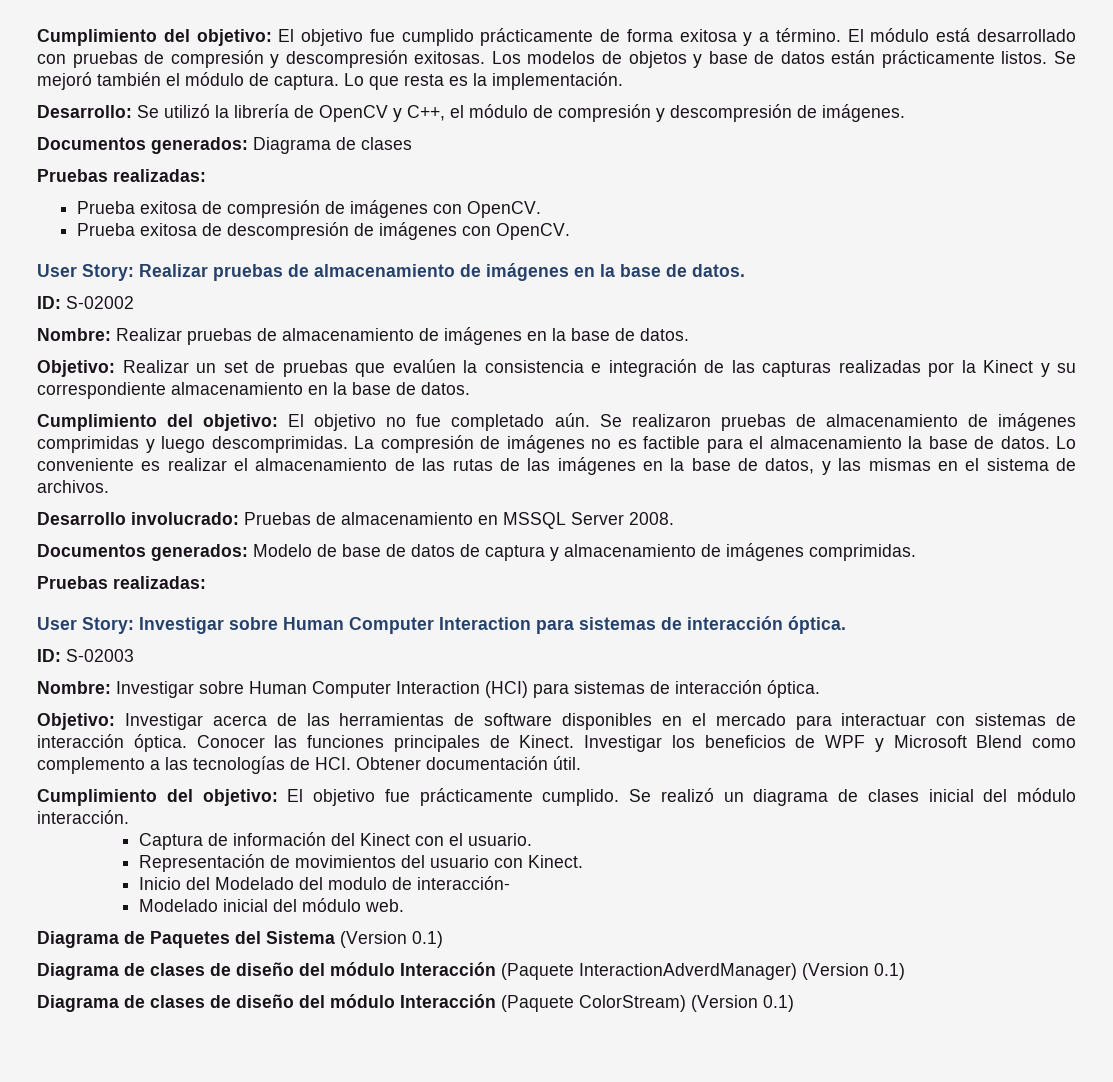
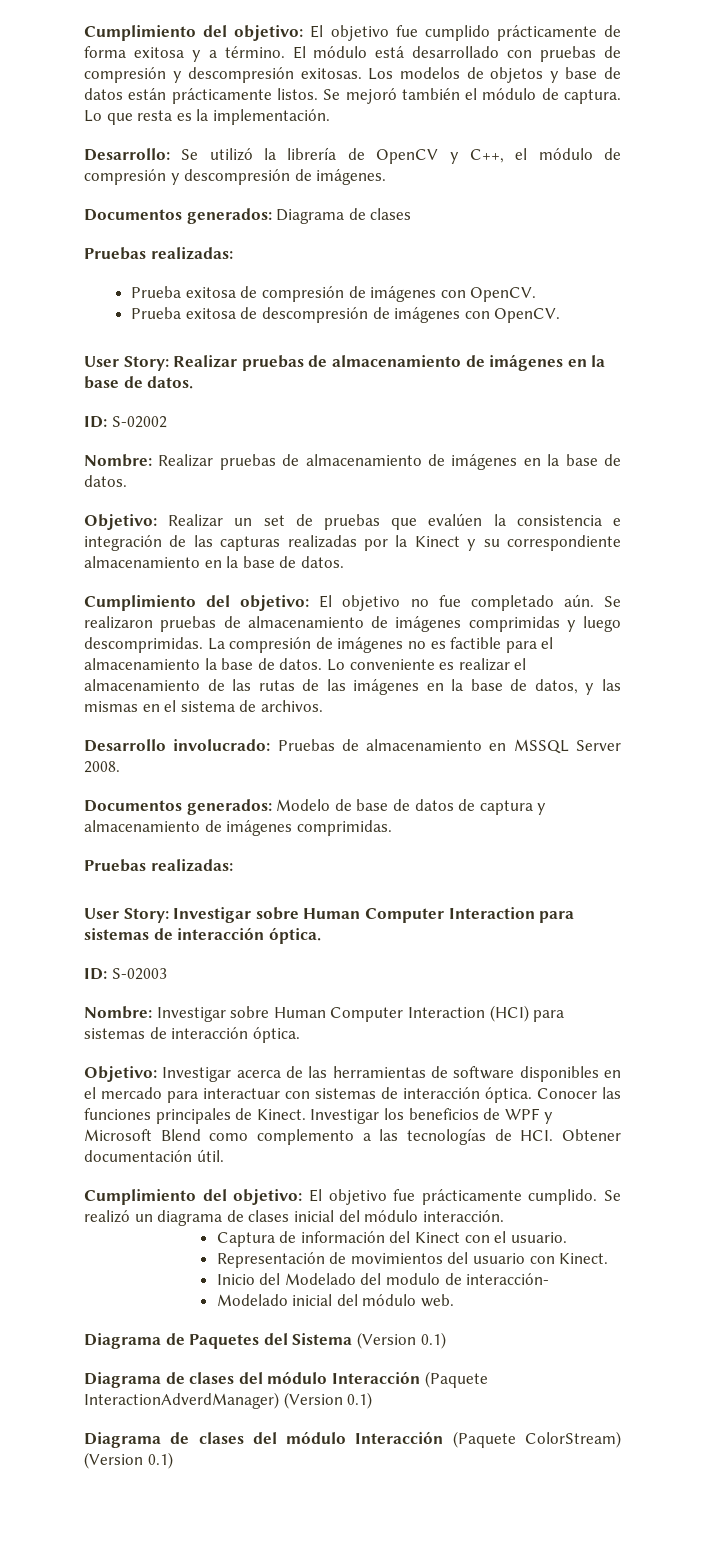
[210,962,294,976] de diseño -> (235, 1378) none
[210,994,294,1008] de diseño -> (244, 1438) none

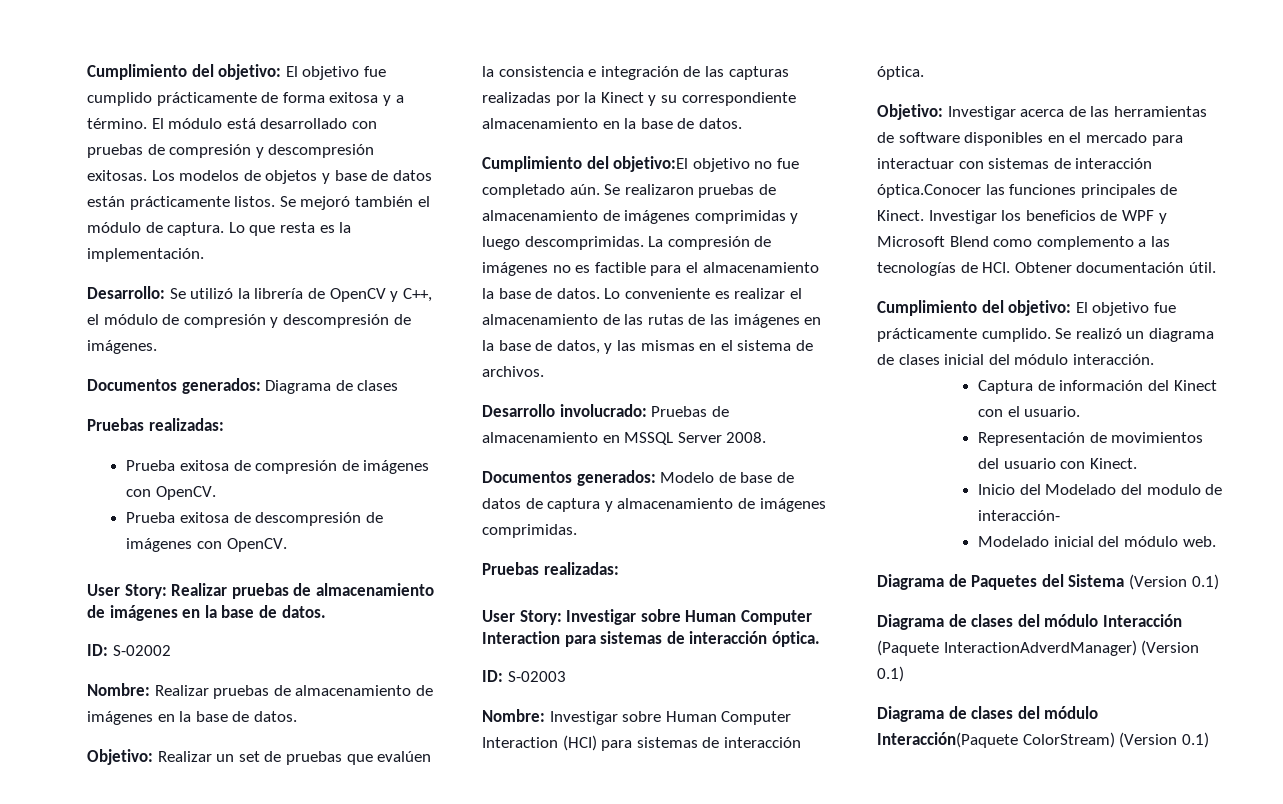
[240,595,333,611] objetivo: El -> [613,156,689,172] objetivo:El
[485,1087,597,1103] óptica. Conocer -> [877,184,981,198] óptica.Conocer
[355,1431,516,1448] Interacción (Paquete -> [877,732,1018,748] Interacción(Paquete

